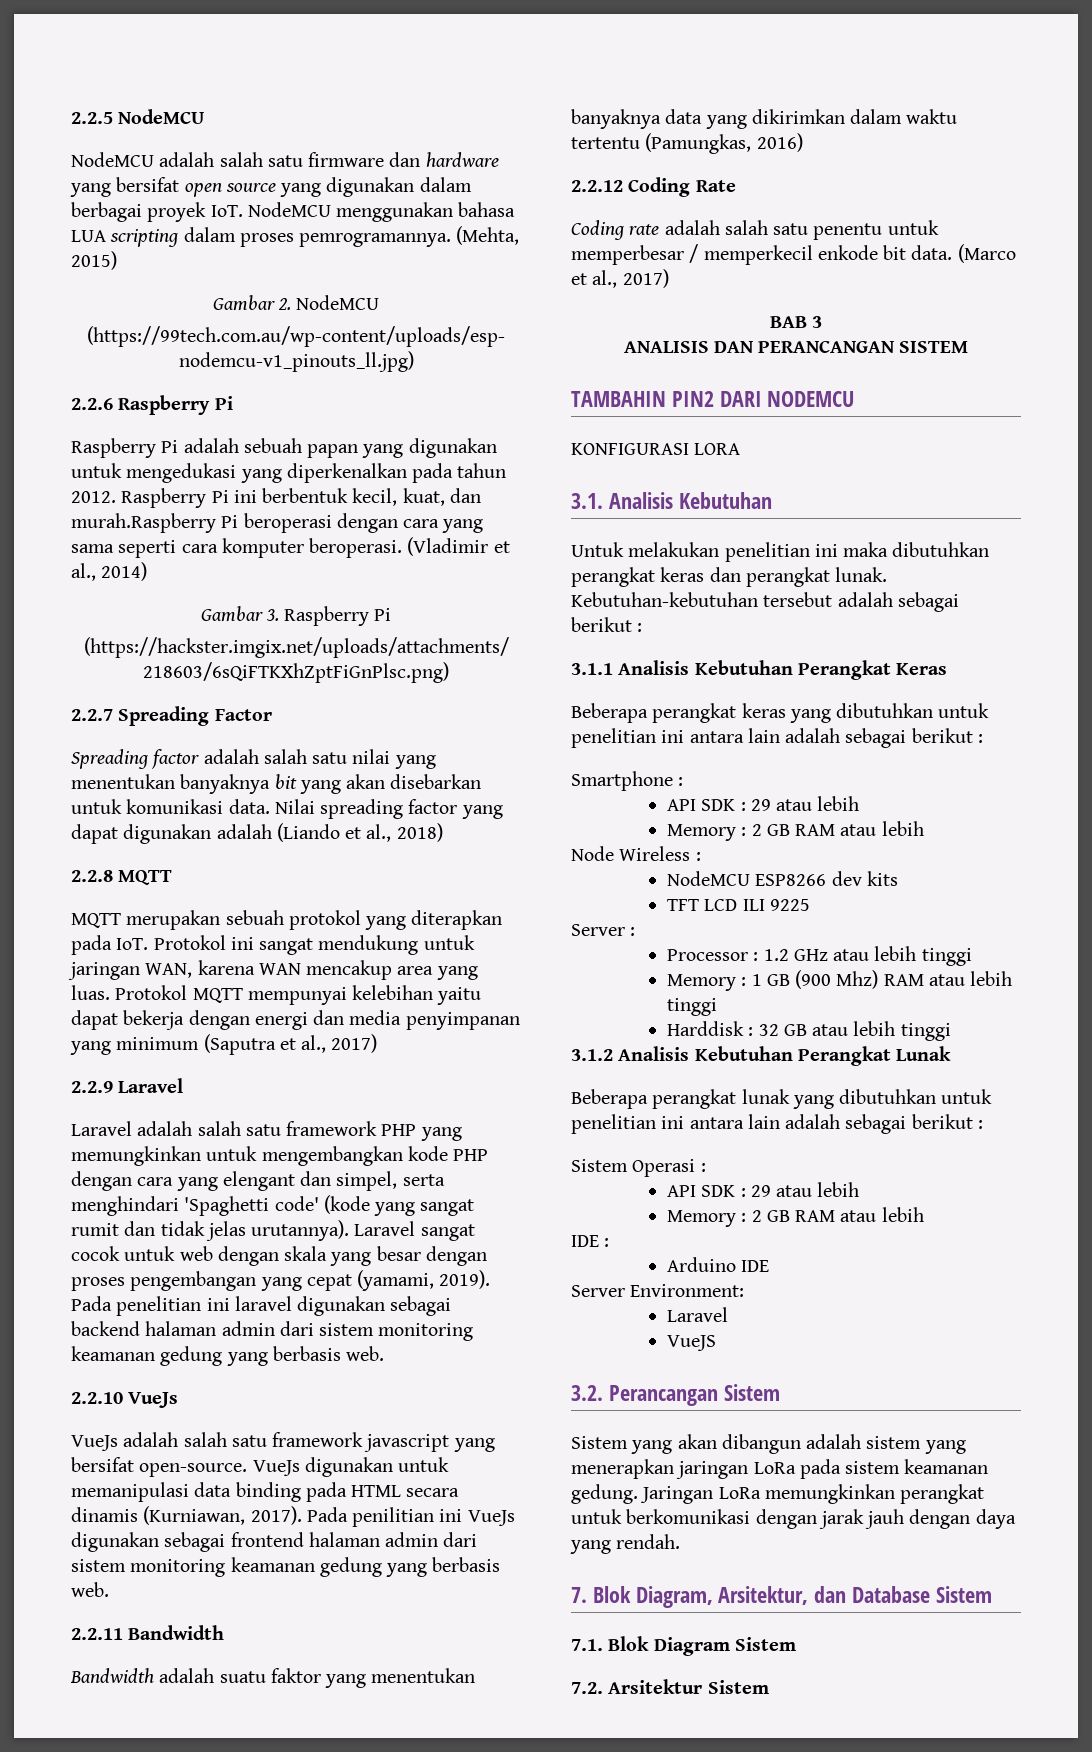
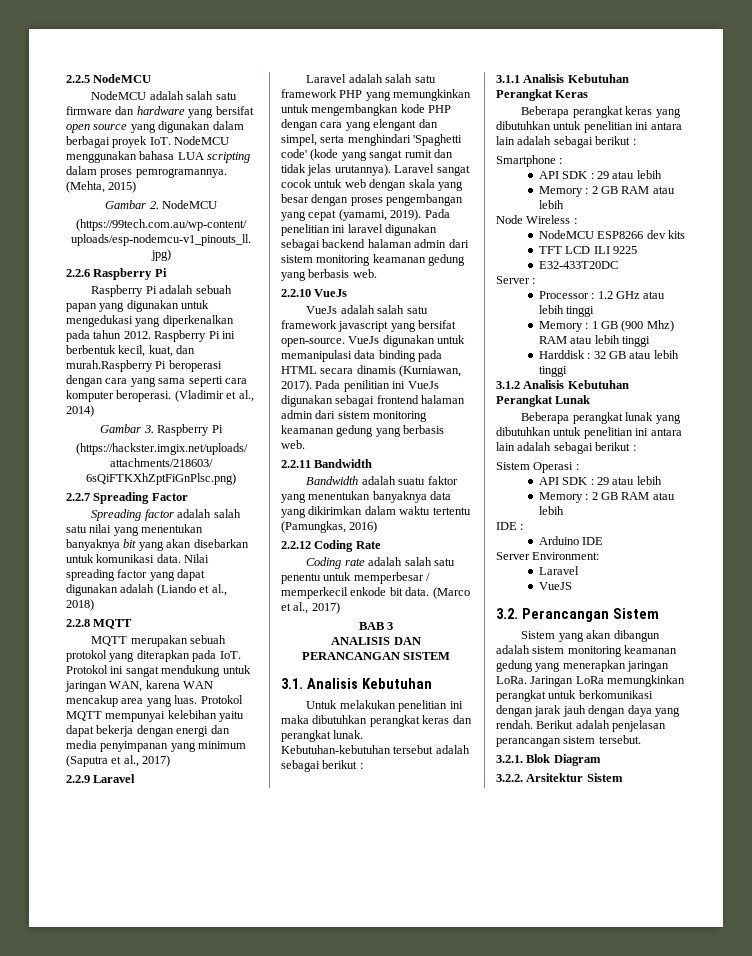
[571,391,855,407] [571,443,741,455] // TAMBAHIN PIN2 DARI NODEMCU // KONFIGURASI LORA -> (451, 656) none
(810, 905) none -> [538,261,618,269] // E32-433T20DC
[924,1440,966,1454] [571,1459,989,1479] [571,1484,638,1504] yang menerapkan jaringan LoRa pada sistem keamanan gedung. -> [567,645,678,657] [496,660,670,672] [496,676,527,684] monitoring keamanan gedung yang menerapkan jaringan LoRa.
[571,1586,992,1608] [571,1639,603,1651] // 7. Blok Diagram, Arsitektur, dan Database Sistem // 7.1. -> [536,720,667,732] [496,735,641,747] [496,755,523,763] Berikut adalah penjelasan perancangan sistem tersebut. // 3.2.1.
[734,1637,796,1651] [571,1682,603,1694] Sistem // 7.2. -> [496,774,523,782] // 3.2.2.

